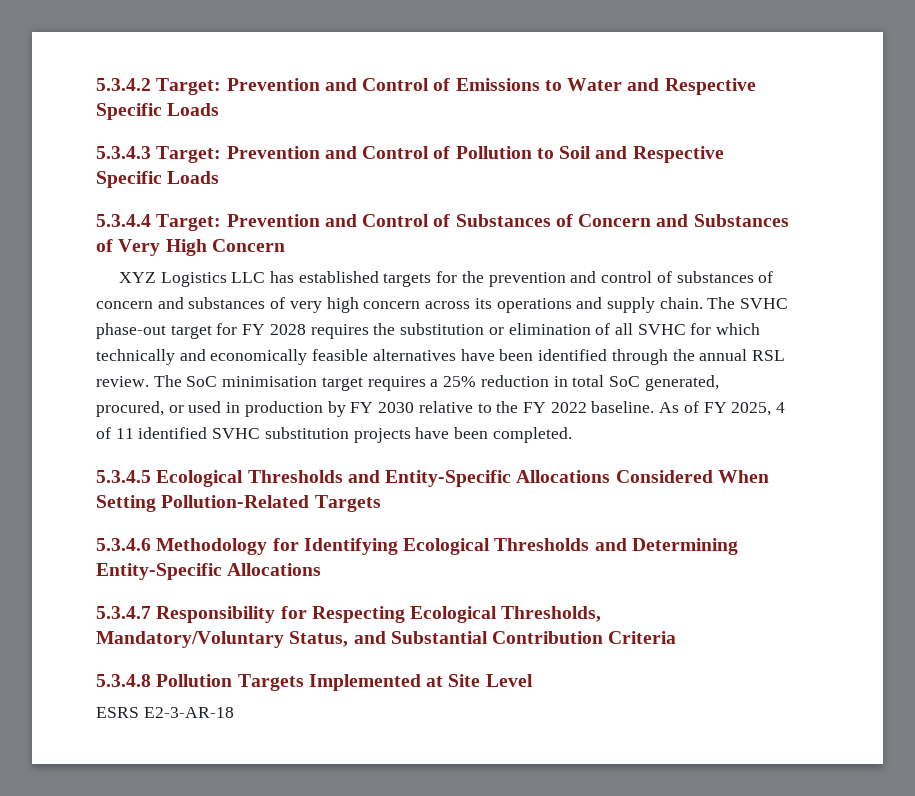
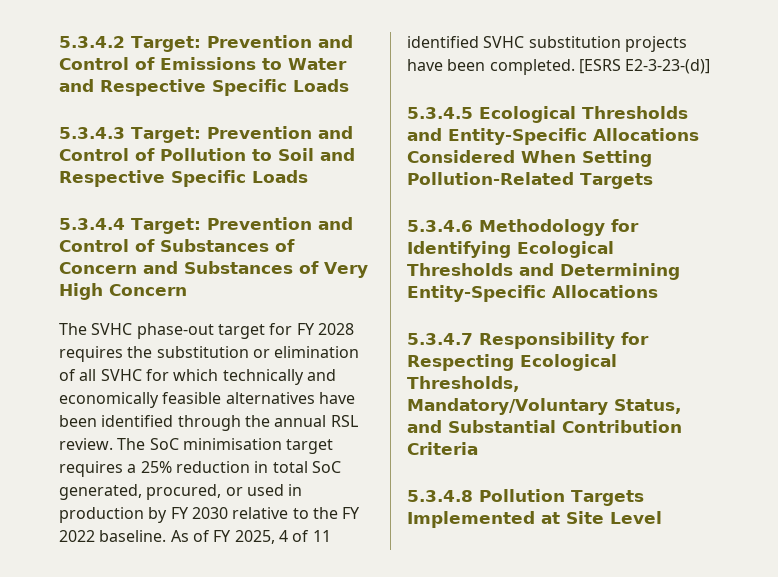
[118,271,774,287] [96,297,703,313] XYZ Logistics LLC has established targets for the prevention and control of substances of concern and substances of very high concern across its operations and supply chain. -> (187, 290) none
(572, 435) none -> [578,59,711,74] [ESRS E2-3-23-(d)]
[96,707,234,718] // ESRS E2-3-AR-18 -> (662, 517) none

